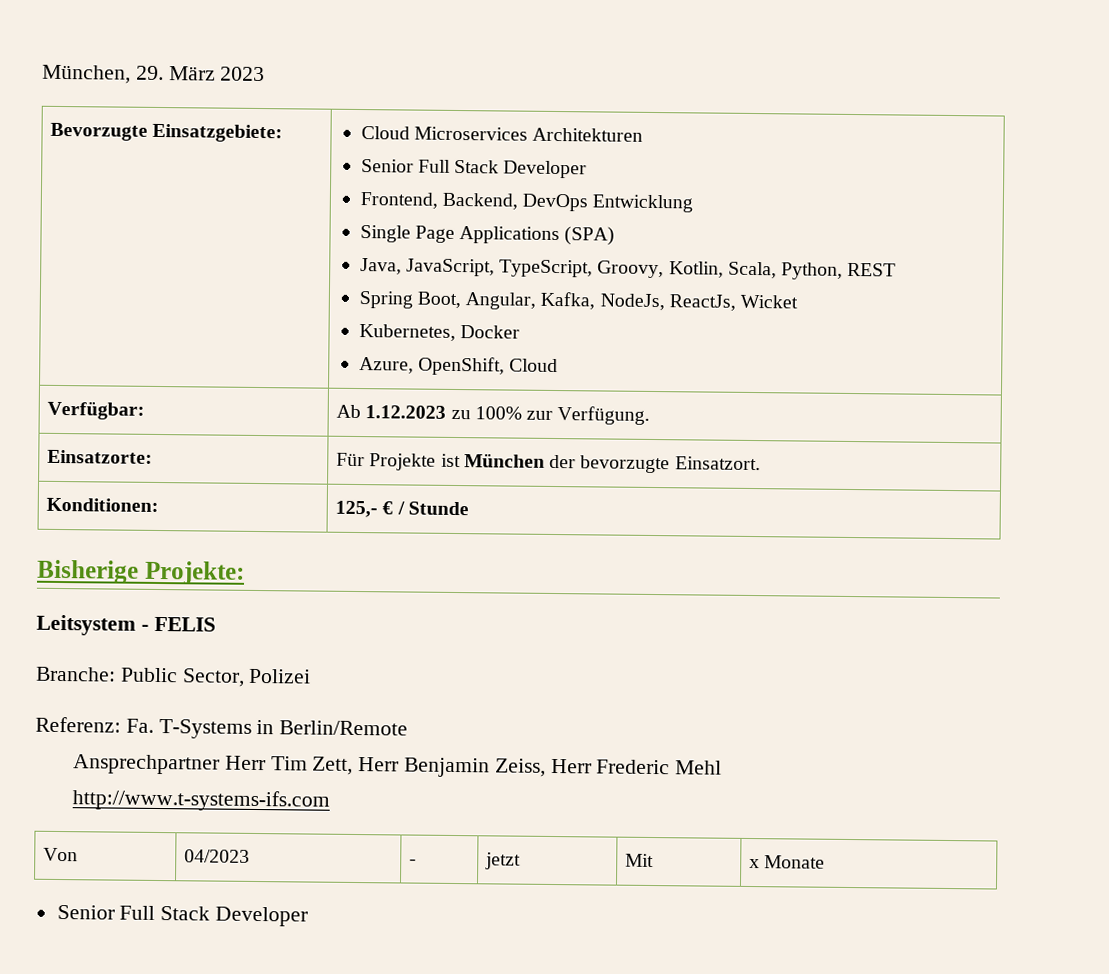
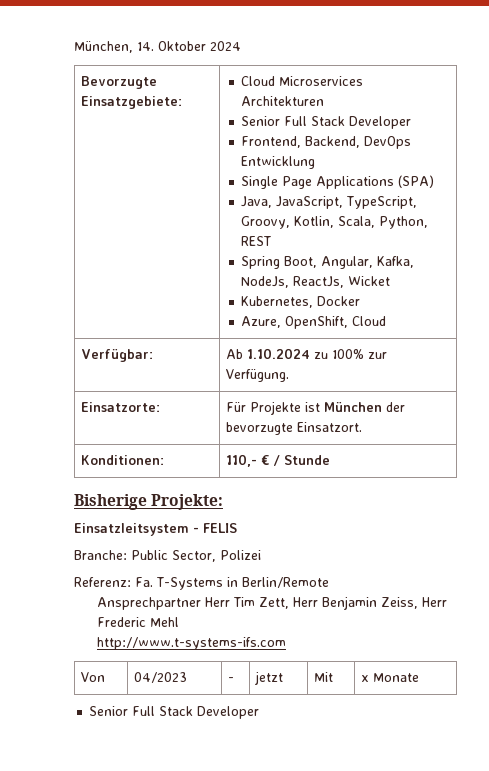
[135,65,266,82] 29. März 2023 -> [137,41,241,51] 14. Oktober 2024
[365,405,447,419] 1.12.2023 -> [246,348,310,359] 1.10.2024
[335,500,379,518] 125,- -> [225,454,257,467] 110,-
[36,614,136,636] Leitsystem -> [74,523,189,536] Einsatzleitsystem

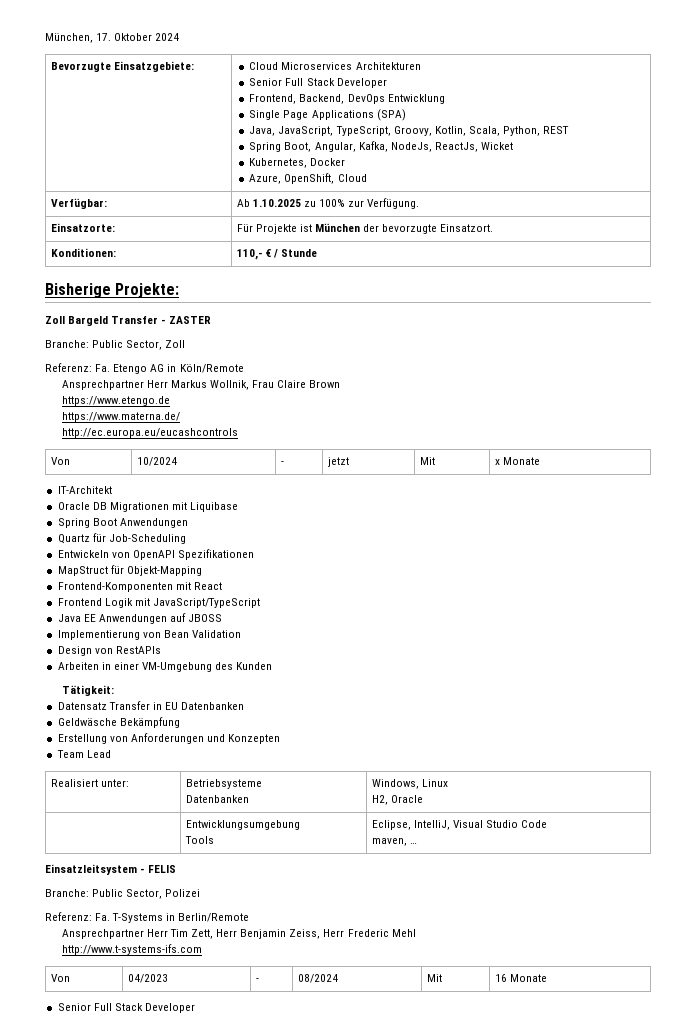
[137,42,154,51] 14. -> [96,33,112,41] 17.
[246,348,310,359] 1.10.2024 -> [252,199,301,207] 1.10.2025
(224, 502) none -> [45,316,212,326] [45,340,186,350] [45,363,244,374] [61,380,341,390] [61,396,170,406] [61,412,180,422] [61,428,238,438] [50,457,70,465] [136,457,177,466] [280,461,284,465] [327,457,349,467] [419,457,435,465] [494,457,540,465] [57,486,112,494] [57,502,239,512] [57,518,188,528] [57,533,186,544] [57,549,254,560] [57,565,202,576] [57,582,222,592] [57,598,260,608] [57,613,223,624] [57,630,241,640] [57,646,161,656] [57,662,273,672] [61,685,114,696] [57,701,245,710] [57,717,180,728] [57,733,281,744] [56,750,111,758] [50,779,129,787] [185,779,262,789] [185,795,249,803] [371,779,448,789] [371,795,423,805] [185,820,300,830] [184,836,214,844] [371,820,548,830] [371,838,417,846] // Zoll Bargeld Transfer - ZASTER // Branche: Public Sector, Zoll // Referenz: Fa. Etengo AG in Köln/Remote // Ansprechpartner Herr Markus Wollnik, Frau Claire Brown // https://www.etengo.de // https://www.materna.de/ // http://ec.europa.eu/eucashcontrols // Von | 10/2024 | - | jetzt | Mit | x Monate // IT-Architekt // Oracle DB Migrationen mit Liquibase // Spring Boot Anwendungen // Quartz für Job-Scheduling // Entwickeln von OpenAPI Spezifikationen // MapStruct für Objekt-Mapping // Frontend-Komponenten mit React // Frontend Logik mit JavaScript/TypeScript // Java EE Anwendungen auf JBOSS // Implementierung von Bean Validation // Design von RestAPIs // Arbeiten in einer VM-Umgebung des Kunden // Tätigkeit: // Datensatz Transfer in EU Datenbanken // Geldwäsche Bekämpfung // Erstellung von Anforderungen und Konzepten // Team Lead // Realisiert unter: | Betriebsysteme // Datenbanken | Windows, Linux // H2, Oracle // | Entwicklungsumgebung // Tools | Eclipse, IntelliJ, Visual Studio Code // maven, …
[254,671,283,685] [313,672,333,682] [360,675,369,682] jetzt | Mit | x -> [297,974,338,983] [426,974,442,982] [494,974,507,982] 08/2024 | Mit | 16

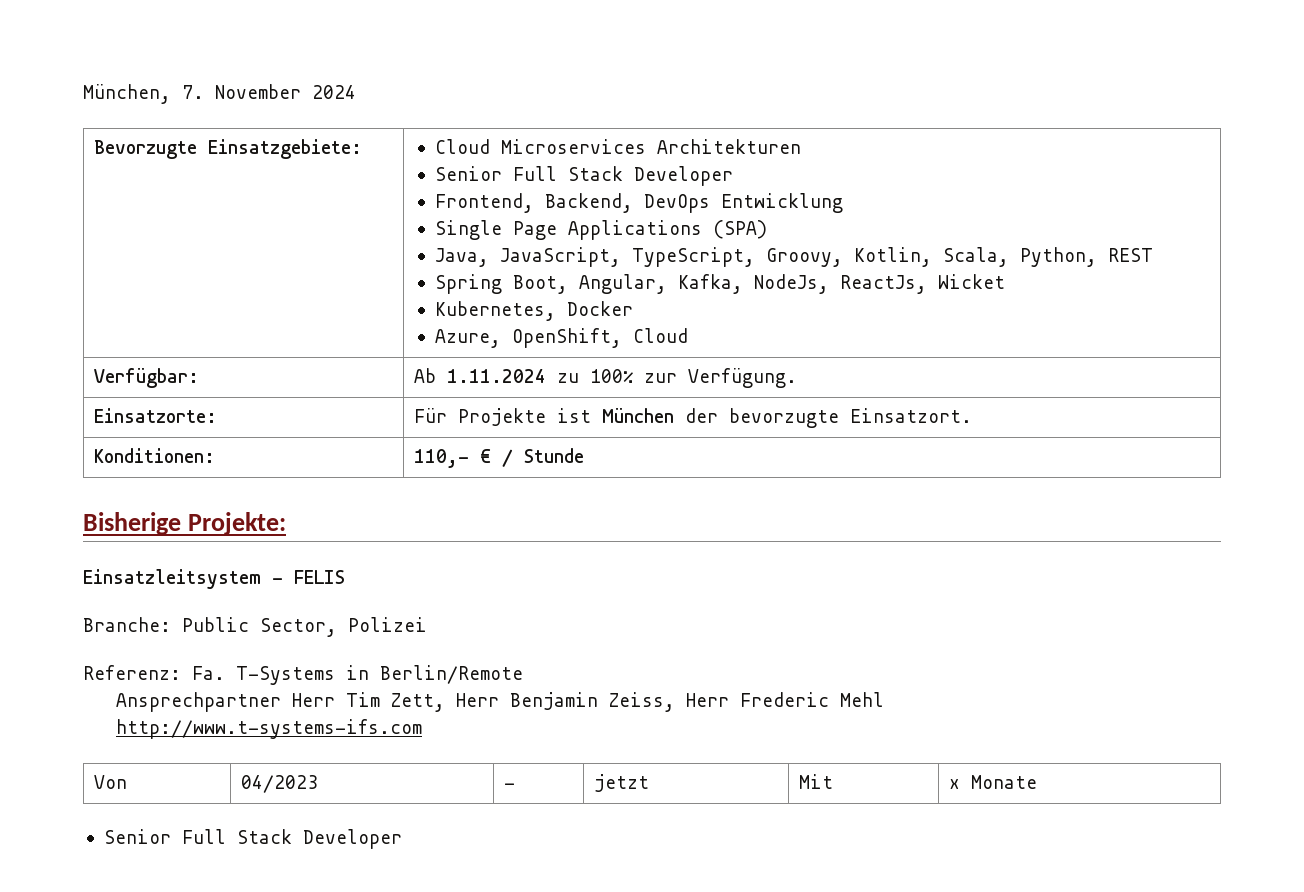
[96,33,153,41] 17. Oktober -> [182,84,301,99] 7. November
[252,199,301,207] 1.10.2025 -> [446,369,546,383] 1.11.2024
[45,316,212,326] [45,340,186,350] [45,363,244,374] [61,380,341,390] [61,396,170,406] [61,412,180,422] [61,428,238,438] [50,457,70,465] [136,457,177,466] [280,461,284,465] [327,457,349,467] [419,457,435,465] [494,457,540,465] [57,486,112,494] [57,502,239,512] [57,518,188,528] [57,533,186,544] [57,549,254,560] [57,565,202,576] [57,582,222,592] [57,598,260,608] [57,613,223,624] [57,630,241,640] [57,646,161,656] [57,662,273,672] [61,685,114,696] [57,701,245,710] [57,717,180,728] [57,733,281,744] [56,750,111,758] [50,779,129,787] [185,779,262,789] [185,795,249,803] [371,779,448,789] [371,795,423,805] [185,820,300,830] [184,836,214,844] [371,820,548,830] [371,838,417,846] // Zoll Bargeld Transfer - ZASTER // Branche: Public Sector, Zoll // Referenz: Fa. Etengo AG in Köln/Remote // Ansprechpartner Herr Markus Wollnik, Frau Claire Brown // https://www.etengo.de // https://www.materna.de/ // http://ec.europa.eu/eucashcontrols // Von | 10/2024 | - | jetzt | Mit | x Monate // IT-Architekt // Oracle DB Migrationen mit Liquibase // Spring Boot Anwendungen // Quartz für Job-Scheduling // Entwickeln von OpenAPI Spezifikationen // MapStruct für Objekt-Mapping // Frontend-Komponenten mit React // Frontend Logik mit JavaScript/TypeScript // Java EE Anwendungen auf JBOSS // Implementierung von Bean Validation // Design von RestAPIs // Arbeiten in einer VM-Umgebung des Kunden // Tätigkeit: // Datensatz Transfer in EU Datenbanken // Geldwäsche Bekämpfung // Erstellung von Anforderungen und Konzepten // Team Lead // Realisiert unter: | Betriebsysteme // Datenbanken | Windows, Linux // H2, Oracle // | Entwicklungsumgebung // Tools | Eclipse, IntelliJ, Visual Studio Code // maven, … -> (286, 523) none
[297,974,338,983] [426,974,442,982] [494,974,507,982] 08/2024 | Mit | 16 -> [593,774,649,792] [798,774,833,789] [948,779,960,789] jetzt | Mit | x

